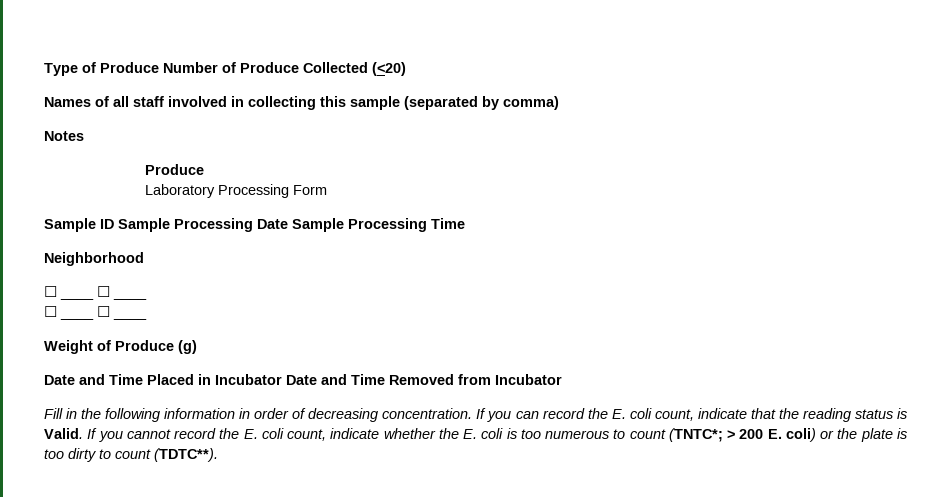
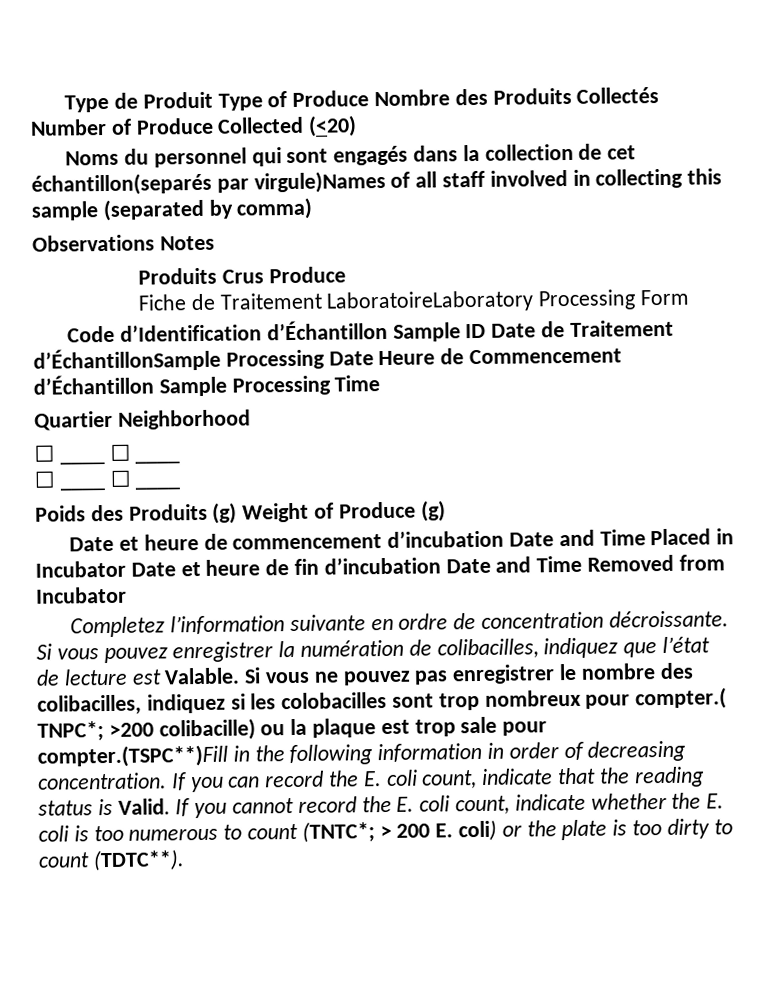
[44,62,159,76] Type of Produce -> [64,86,660,113] Type de Produit Type of Produce Nombre des Produits Collectés
[44,97,91,107] Names -> [65,143,637,168] [31,170,386,196] Noms du personnel qui sont engagés dans la collection de cet échantillon(separés par virgule)Names
(559, 103) none -> [32,234,155,252] Observations
(84, 136) none -> [137,267,264,285] Produits Crus
[144,184,327,198] [44,218,288,232] Laboratory Processing Form // Sample ID Sample Processing Date -> [137,289,689,313] [67,319,674,343] [33,347,623,372] [33,374,154,395] Fiche de Traitement LaboratoireLaboratory Processing Form // Code d’Identification d’Échantillon Sample ID Date de Traitement d’ÉchantillonSample Processing Date Heure de Commencement d’Échantillon
(465, 223) none -> [34,410,113,431] Quartier
(147, 318) none -> [35,502,238,524] Poids des Produits (g)
(75, 380) none -> [118,530,554,551] et heure de commencement d’incubation Date
(317, 380) none -> [180,557,491,577] et heure de fin d’incubation Date
[44,408,63,419] Fill -> [70,610,729,638] [36,636,711,664] [36,662,694,686] [37,687,728,716] [37,716,548,742] [37,744,228,768] Completez l’information suivante en ordre de concentration décroissante. Si vous pouvez enregistrer la numération de colibacilles, indiquez que l’état de lecture est Valable. Si vous ne pouvez pas enregistrer le nombre des colibacilles, indiquez si les colobacilles sont trop nombreux pour compter.( TNPC*; >200 colibacille) ou la plaque est trop sale pour compter.(TSPC**)Fill

